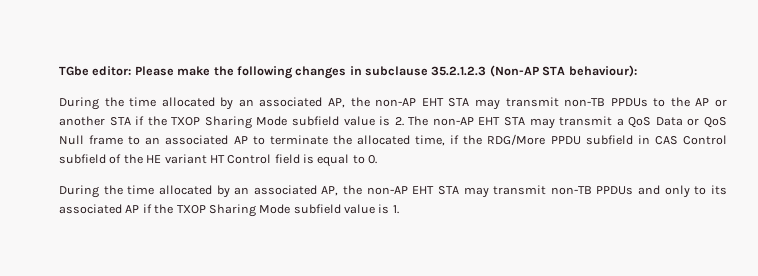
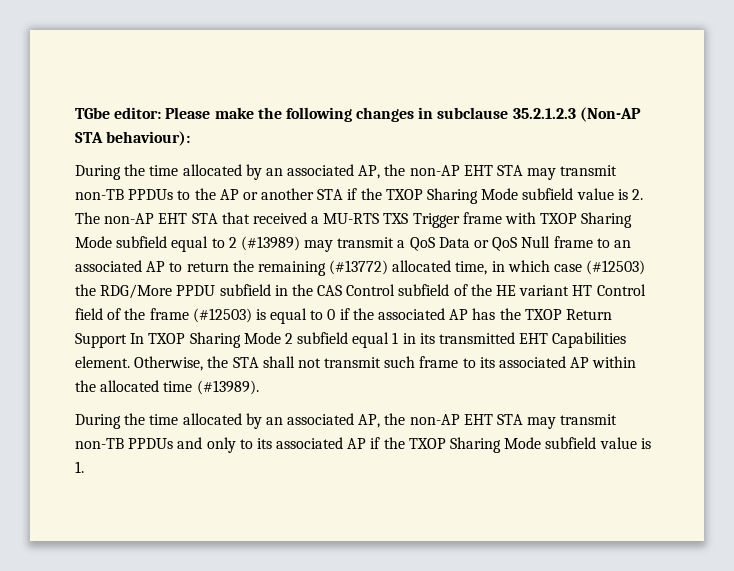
(525, 121) none -> [221,212,633,228] [75,236,300,252] that received a MU-RTS TXS Trigger frame with TXOP Sharing Mode subfield equal to 2 (#13989)
[269,135,460,146] terminate the allocated time, if -> [186,260,646,276] return the remaining (#13772) allocated time, in which case (#12503)
(650, 139) none -> [291,284,313,296] the
[303,154,378,167] is equal to 0. -> [107,308,612,324] [75,332,627,348] [75,356,637,371] [75,380,259,395] of the frame (#12503) is equal to 0 if the associated AP has the TXOP Return Support In TXOP Sharing Mode 2 subfield equal 1 in its transmitted EHT Capabilities element. Otherwise, the STA shall not transmit such frame to its associated AP within the allocated time (#13989).

